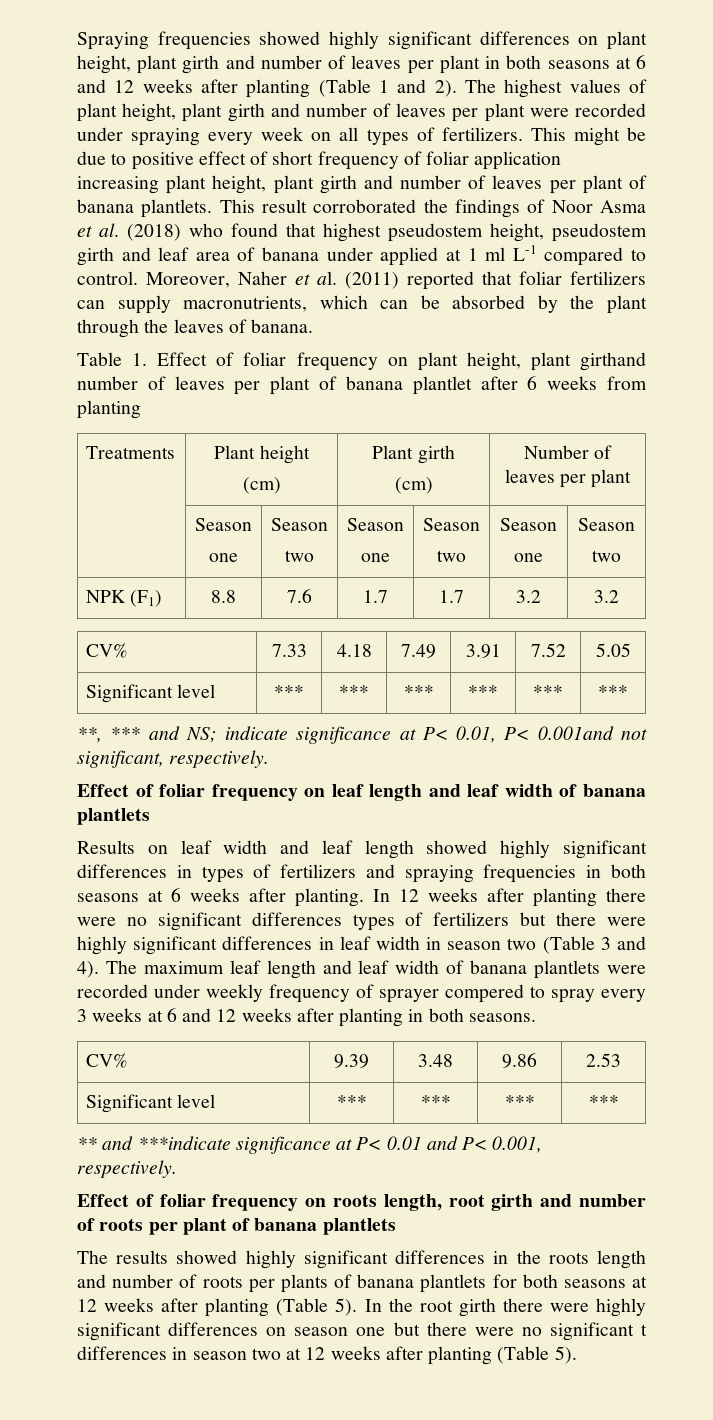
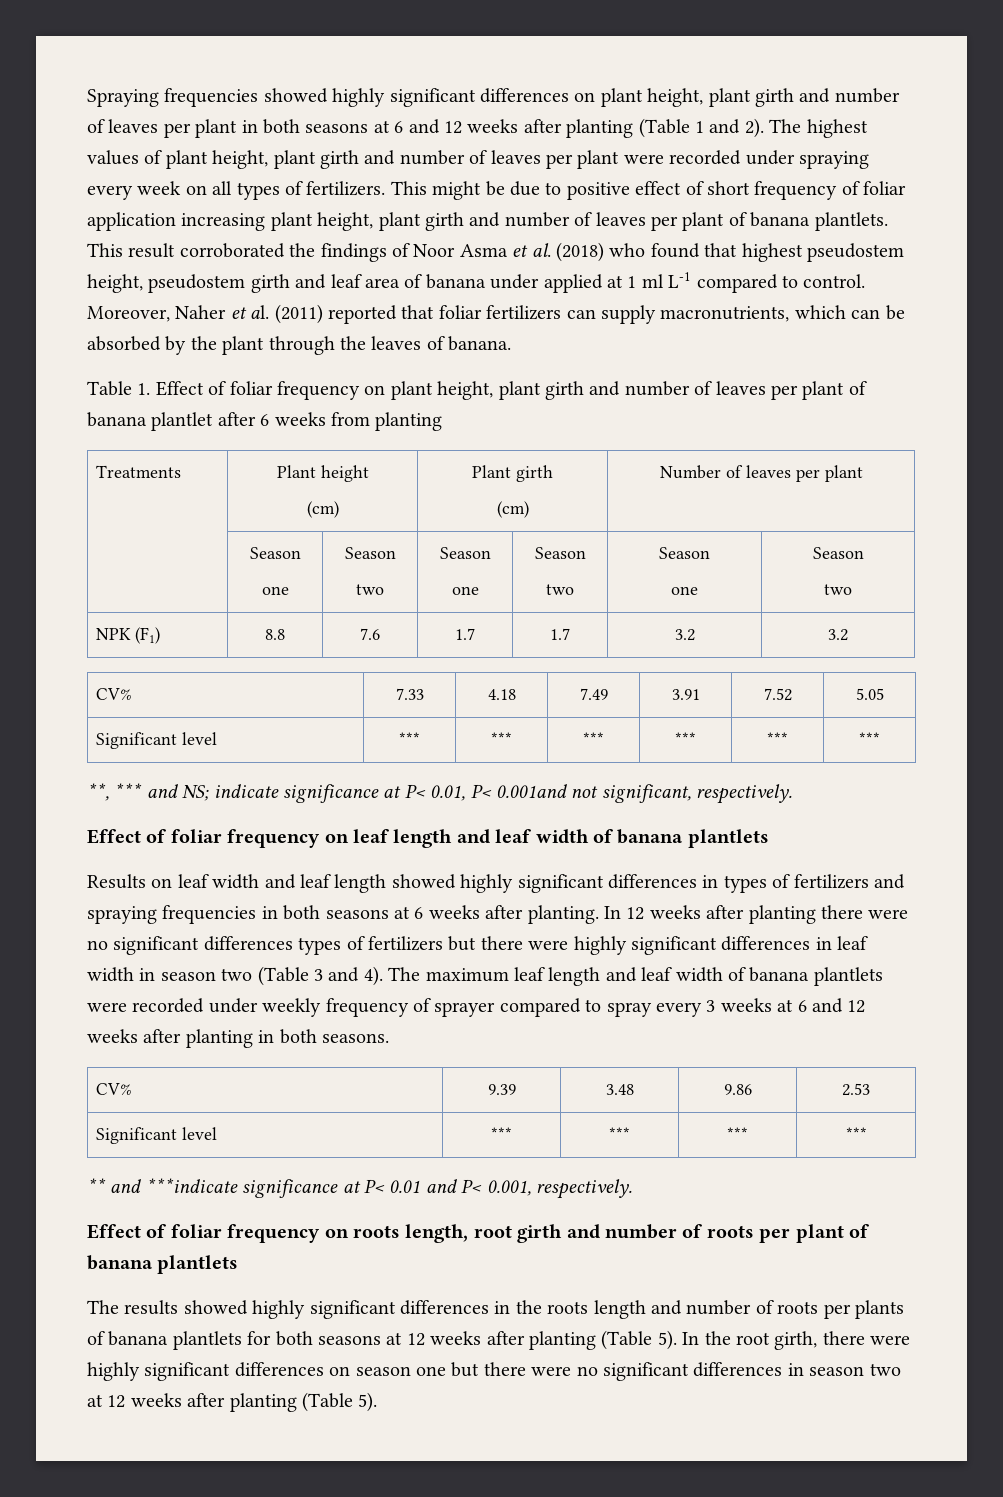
[580,352,647,371] girthand -> [544,381,621,400] girth and
[445,984,524,1003] compered -> [499,998,581,1017] compared
[458,1298,496,1317] girth -> [774,1331,818,1350] girth,
[641,1324,648,1336] t -> (689, 1371) none

